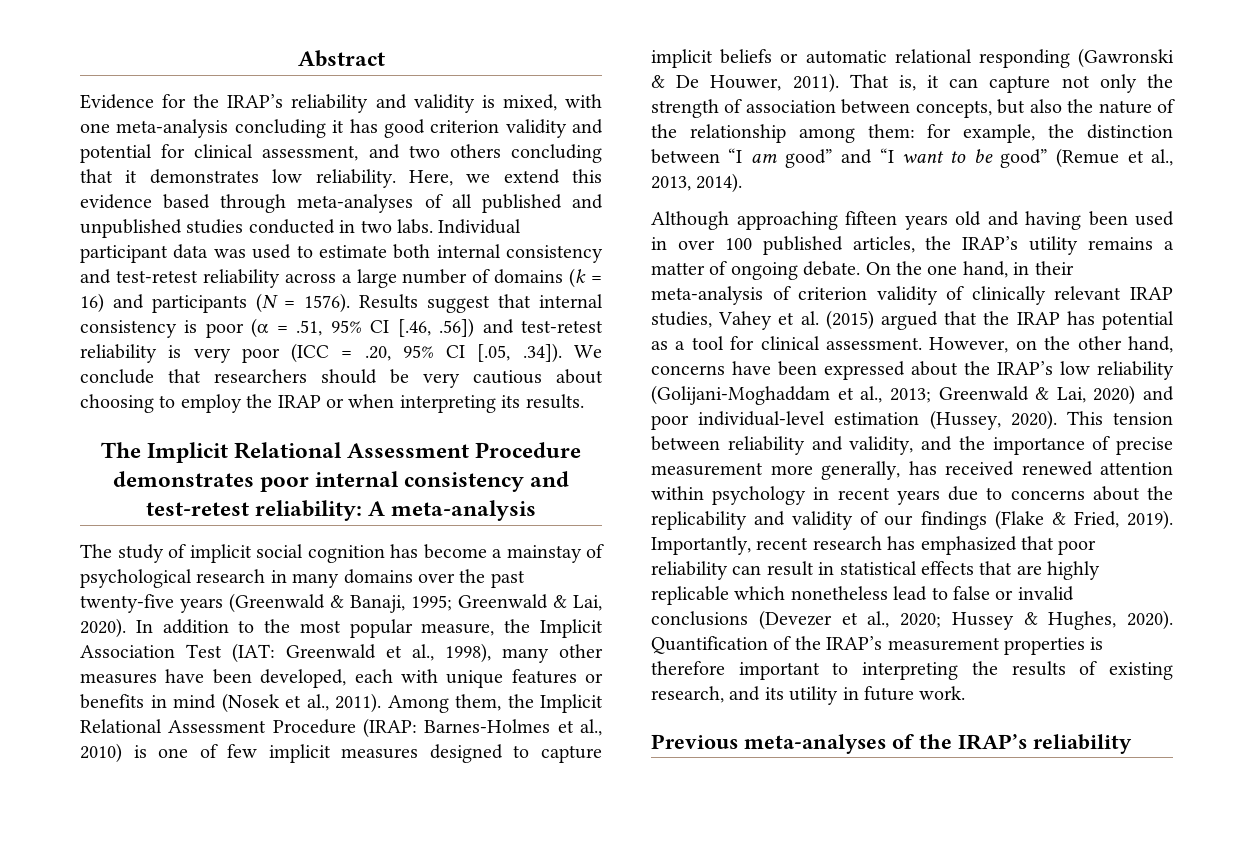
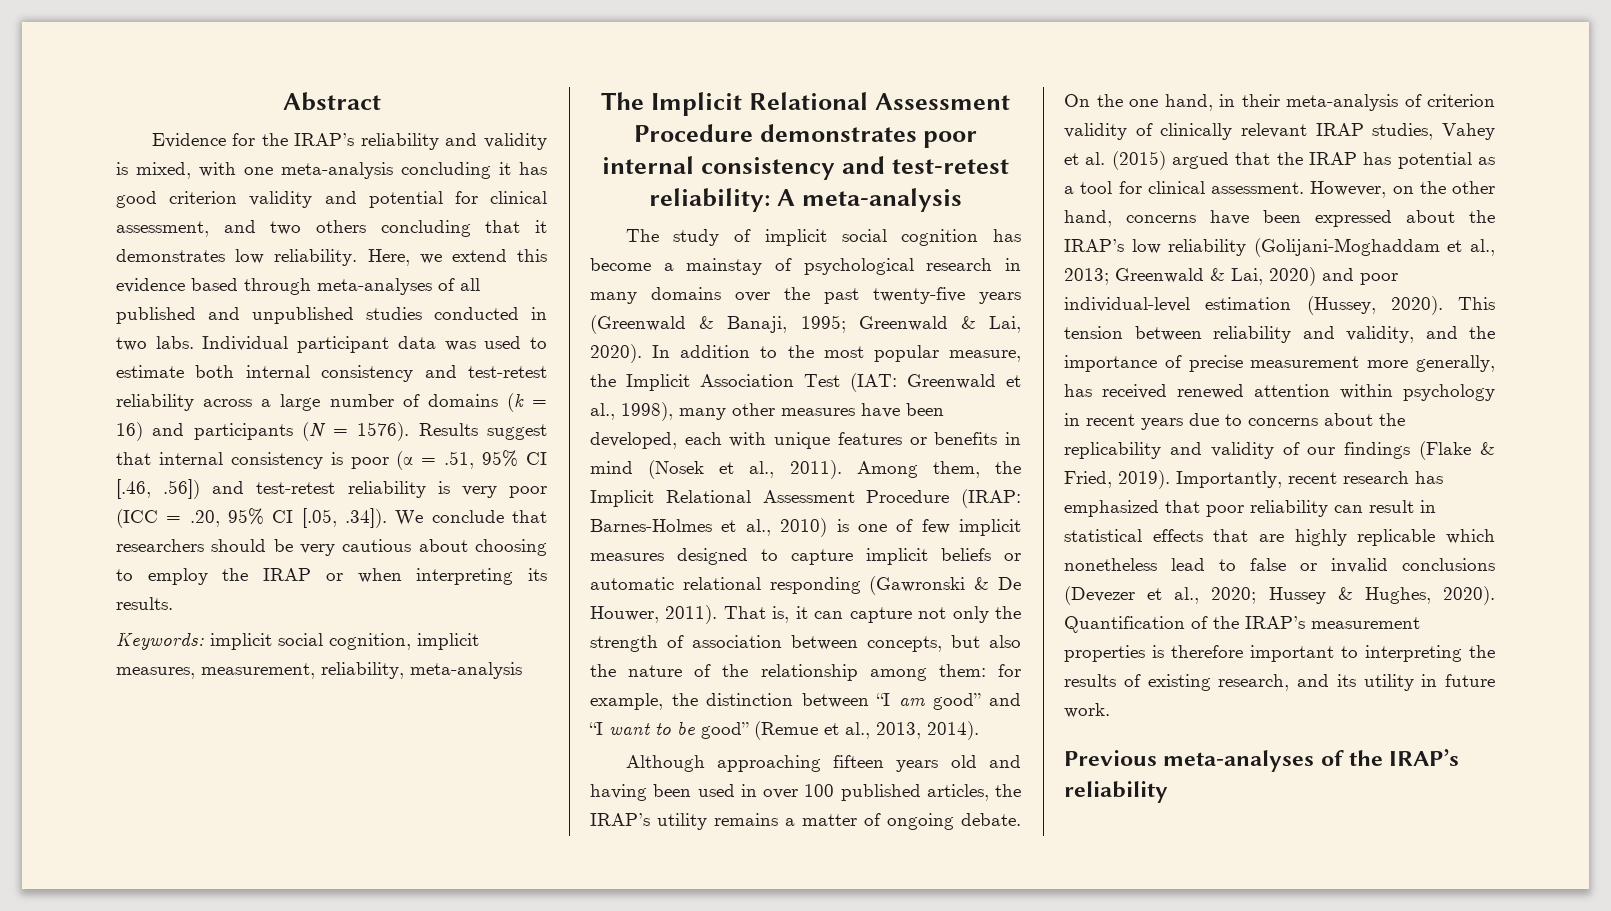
(584, 401) none -> [116,632,479,650] [116,662,522,679] // Keywords: implicit social cognition, implicit measures, measurement, reliability, meta-analysis

